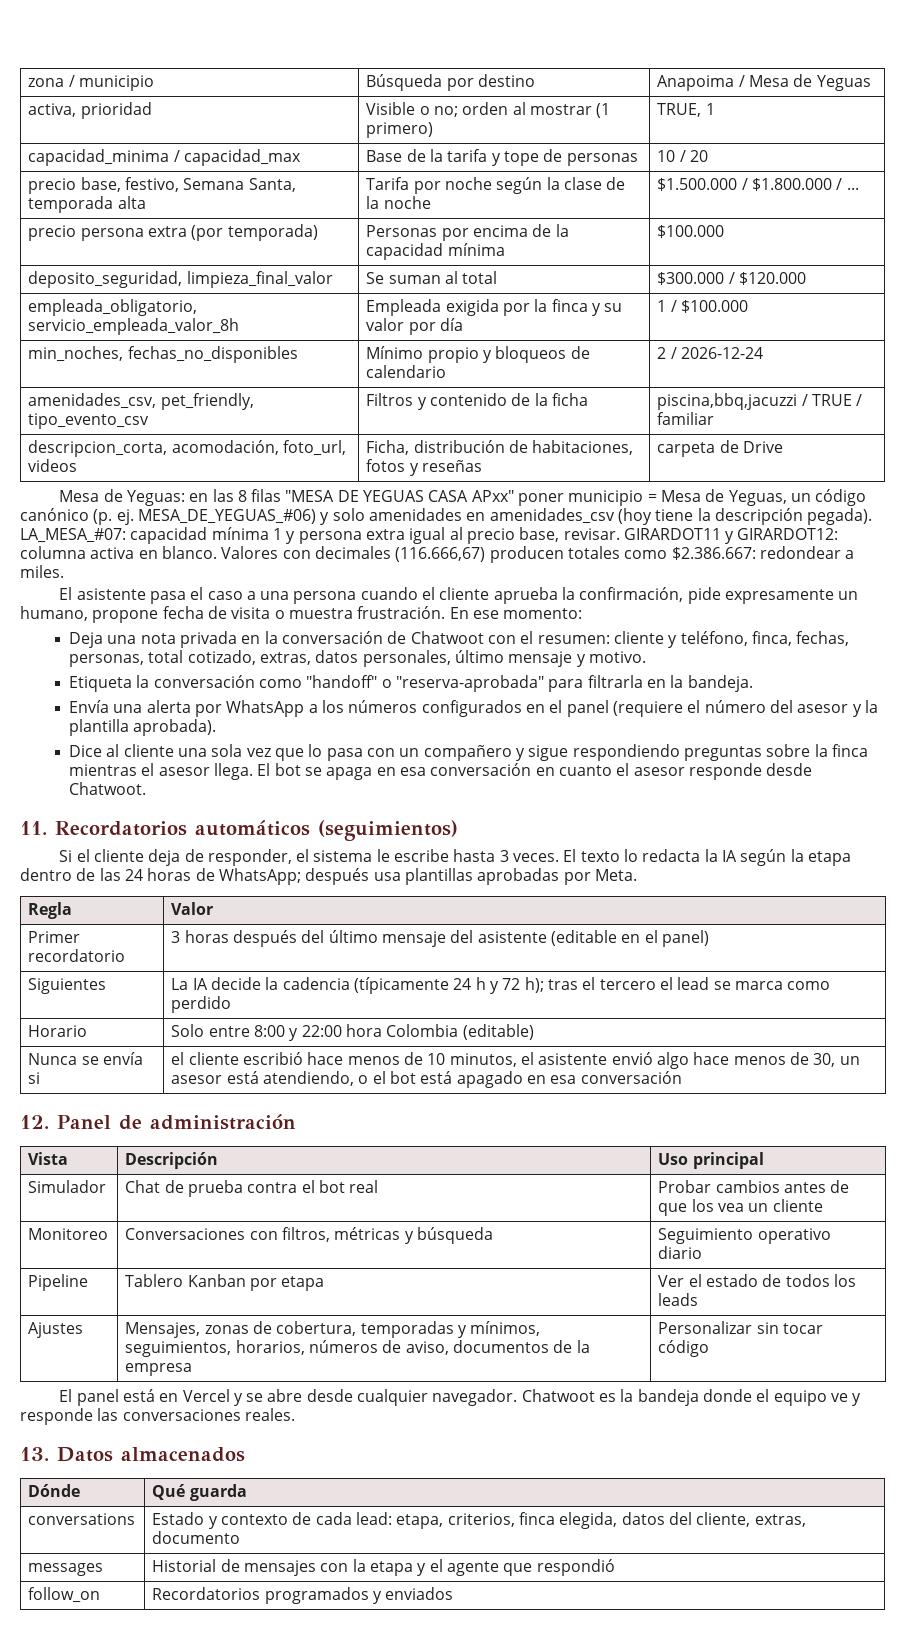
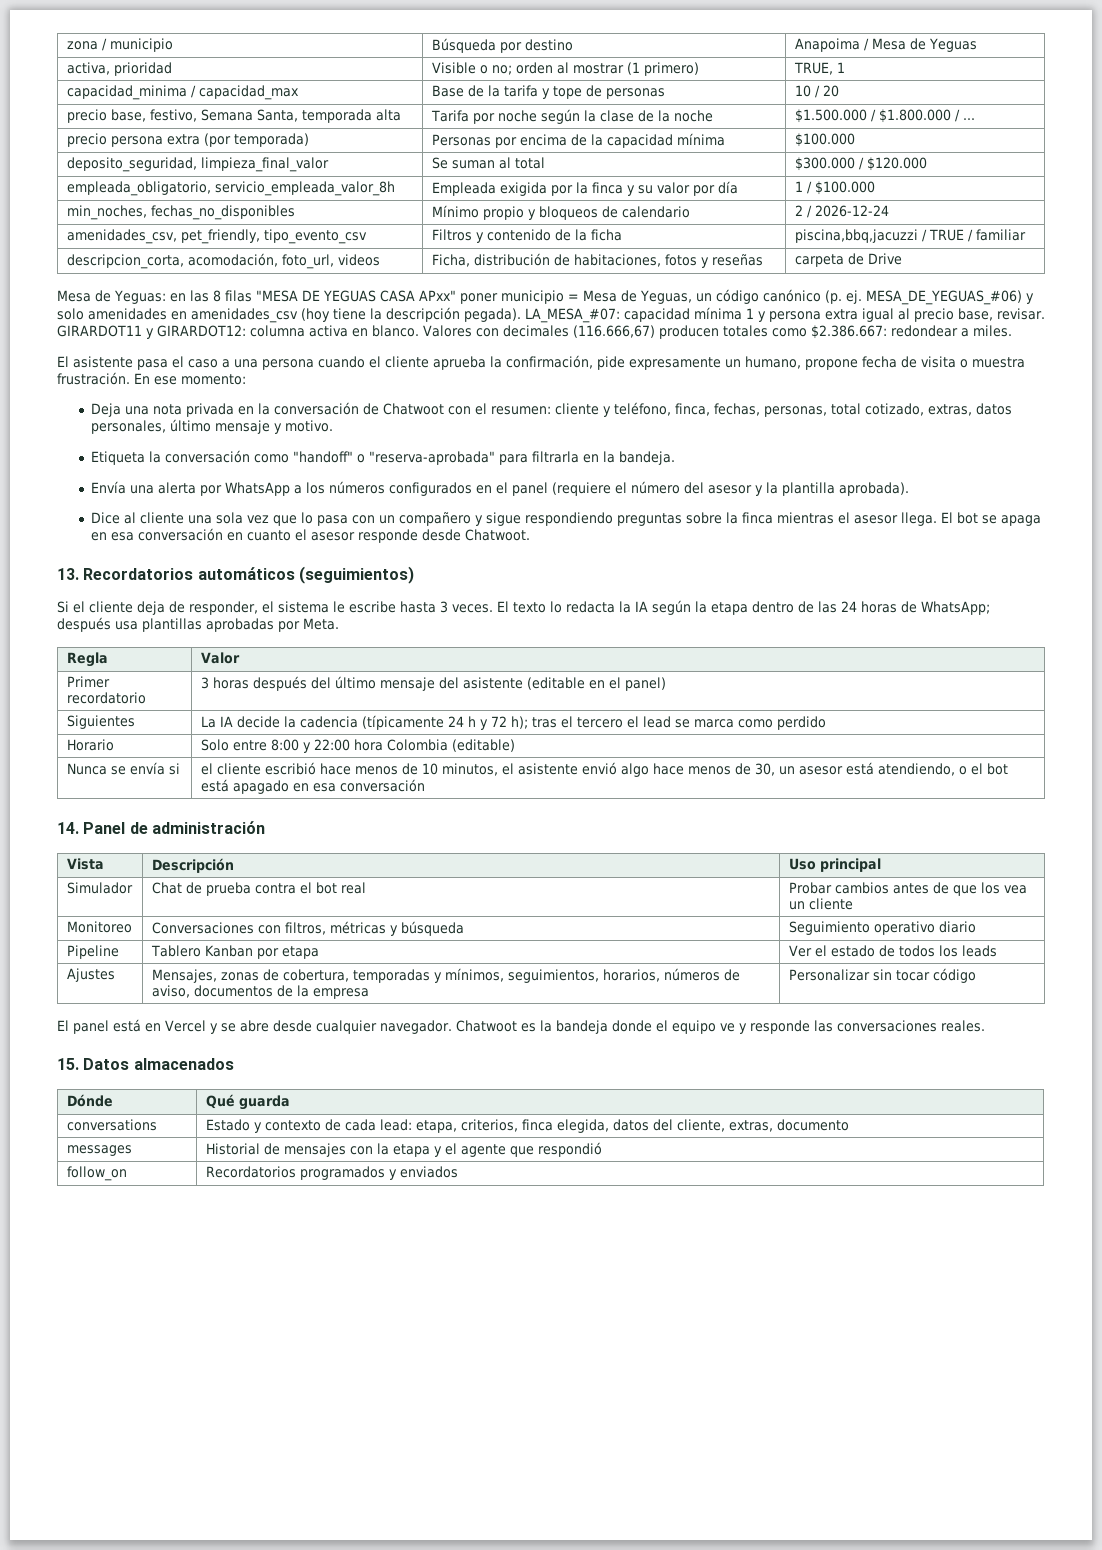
[20,821,47,835] 11. -> [57,568,79,580] 13.
[20,1115,49,1129] 12. -> [57,822,79,834] 14.
[20,1447,49,1461] 13. -> [57,1058,79,1070] 15.

